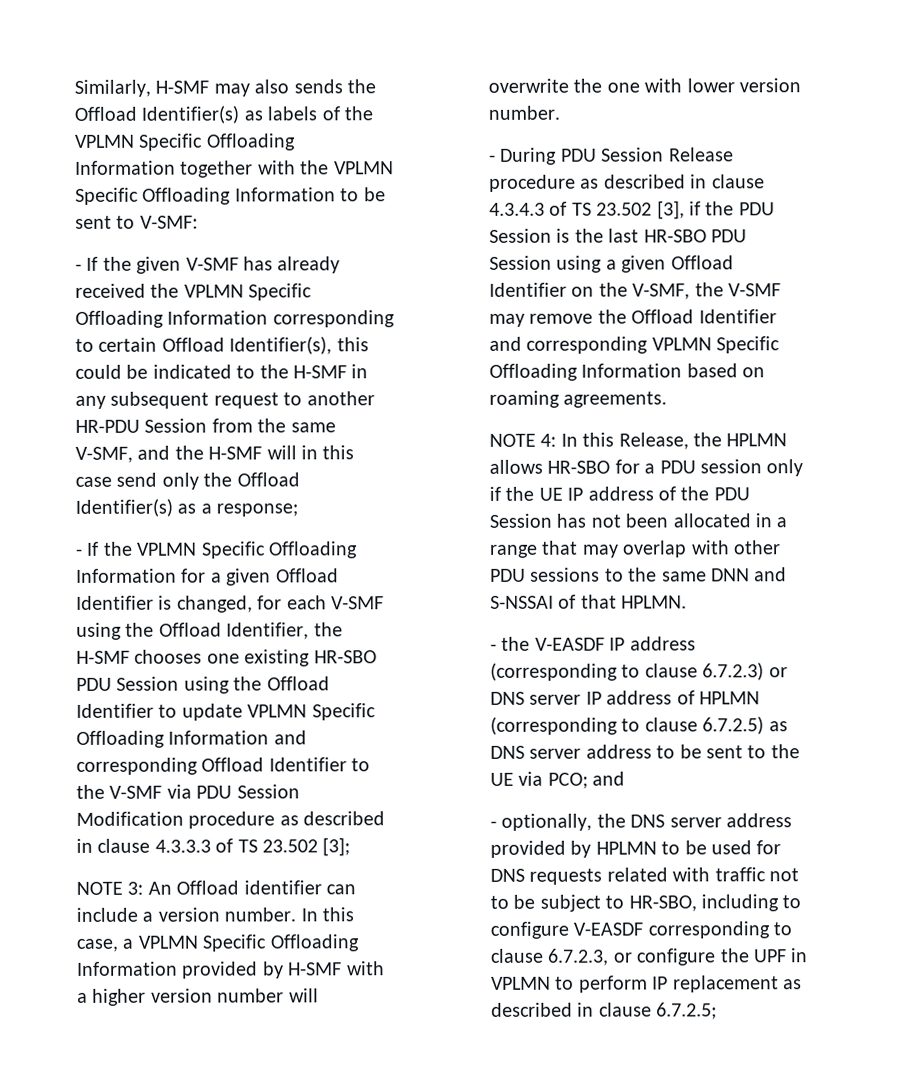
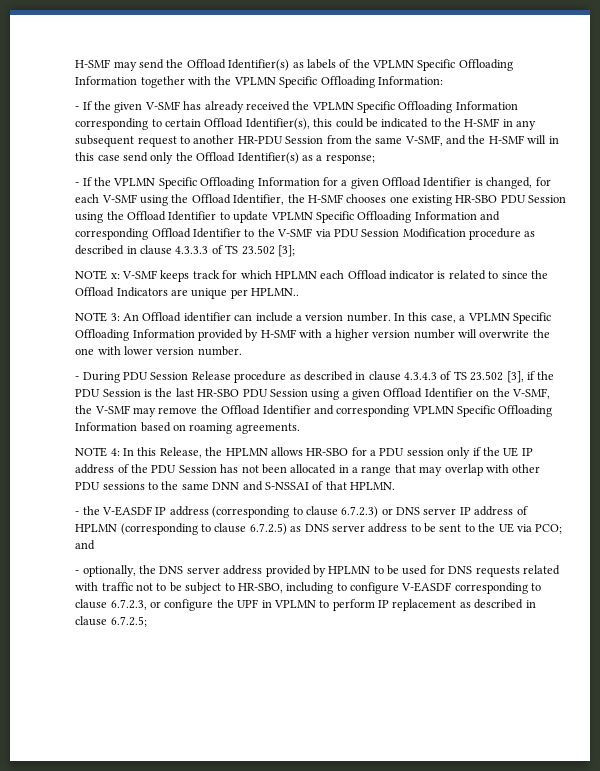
[73,79,151,97] Similarly, -> (75, 63) none
[254,79,343,94] also sends -> [138,59,164,69] send
[234,187,386,202] [74,215,198,229] Information to be sent to V-SMF: -> [377,76,443,85] Information:
(351, 847) none -> [75,270,548,282] [75,287,300,299] // NOTE x: V-SMF keeps track for which HPLMN each Offload indicator is related to since the Offload Indicators are unique per HPLMN..

